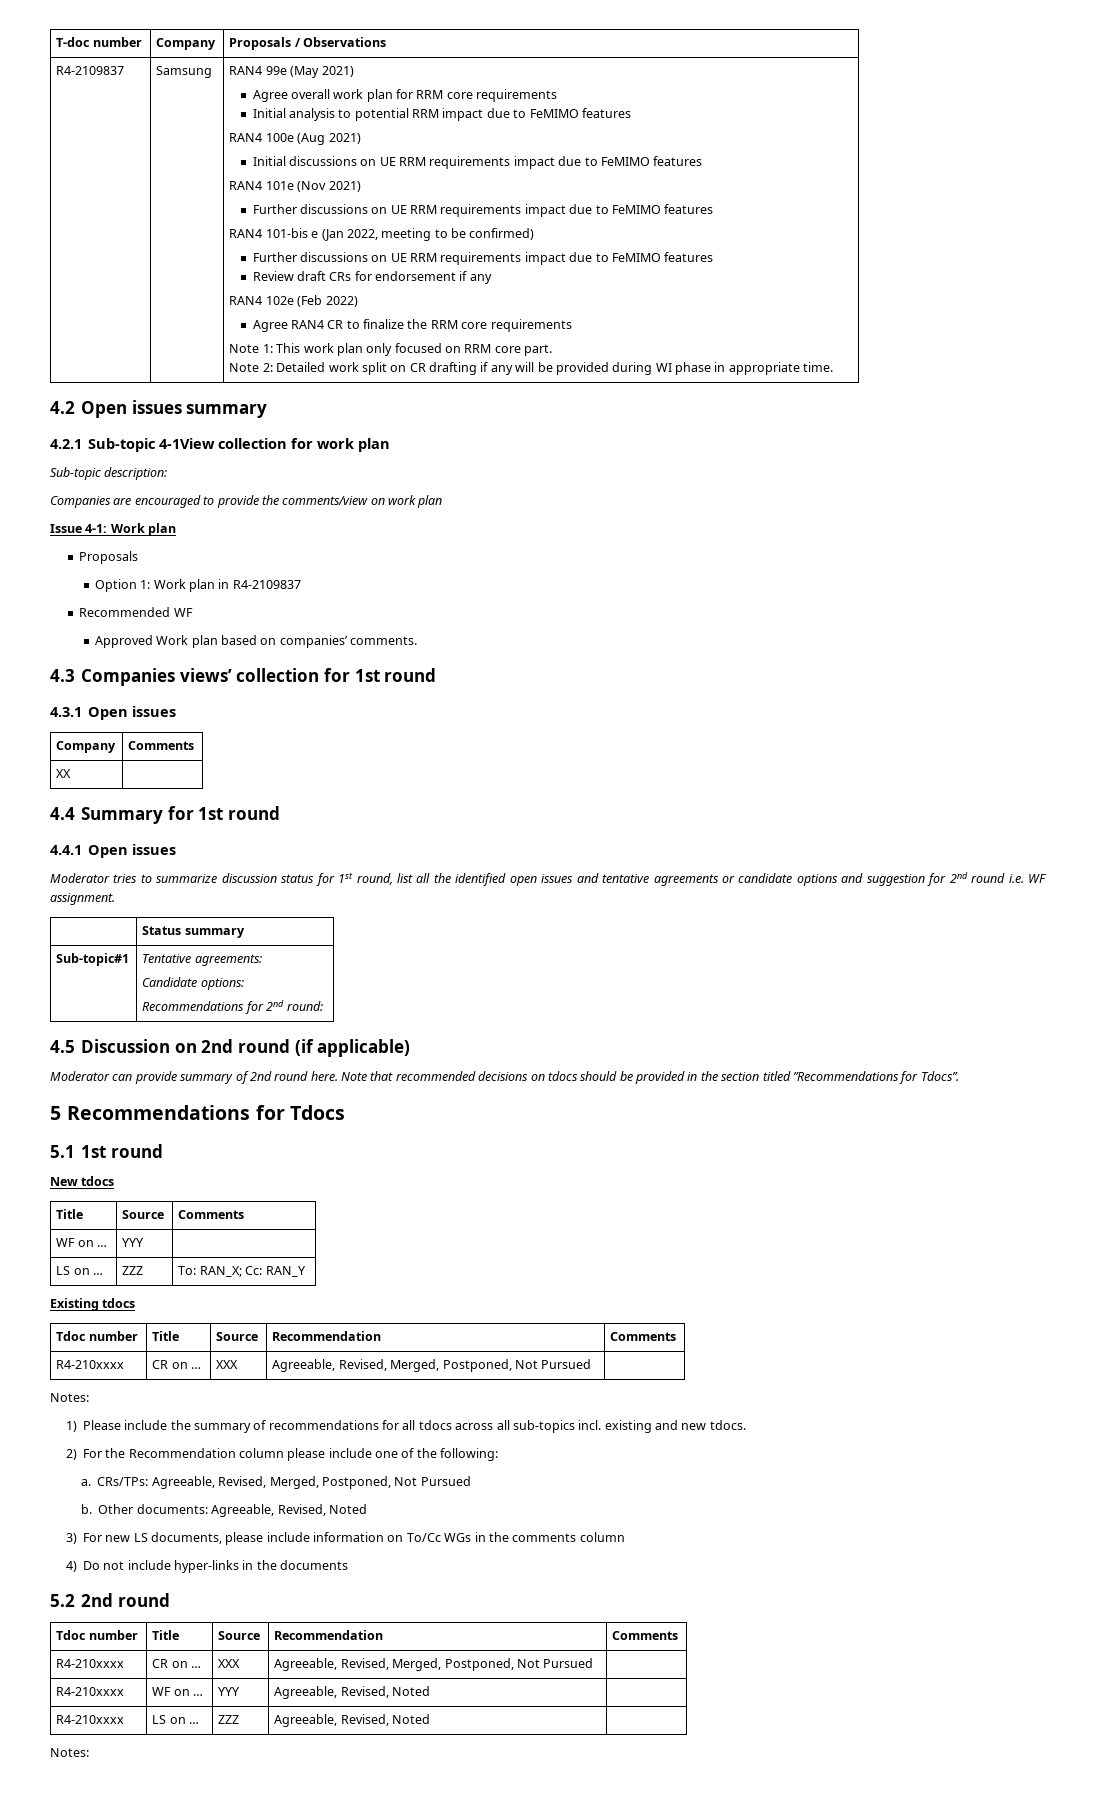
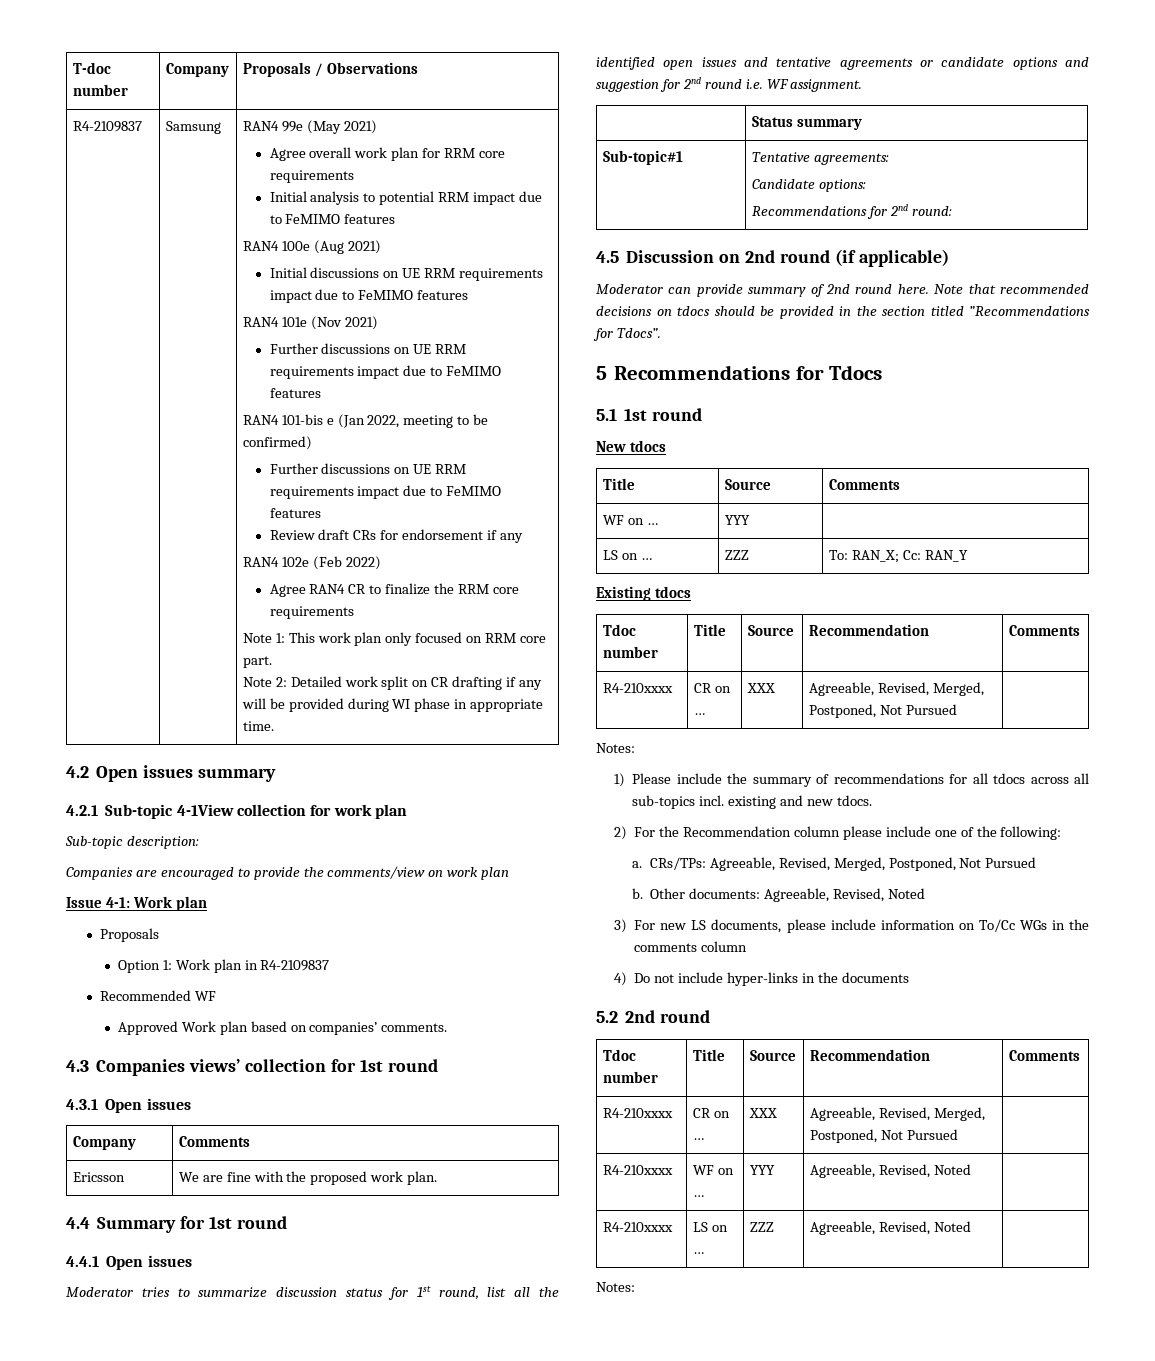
[56,769,72,778] XX | -> [72,1172,125,1182] [178,1171,438,1185] Ericsson | We are fine with the proposed work plan.

